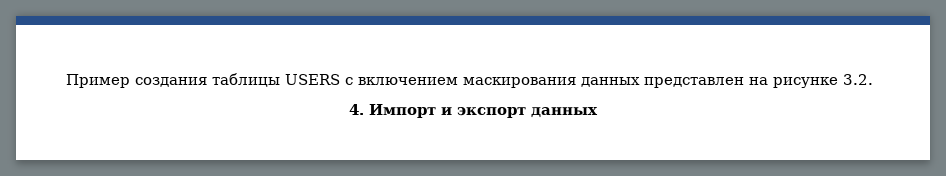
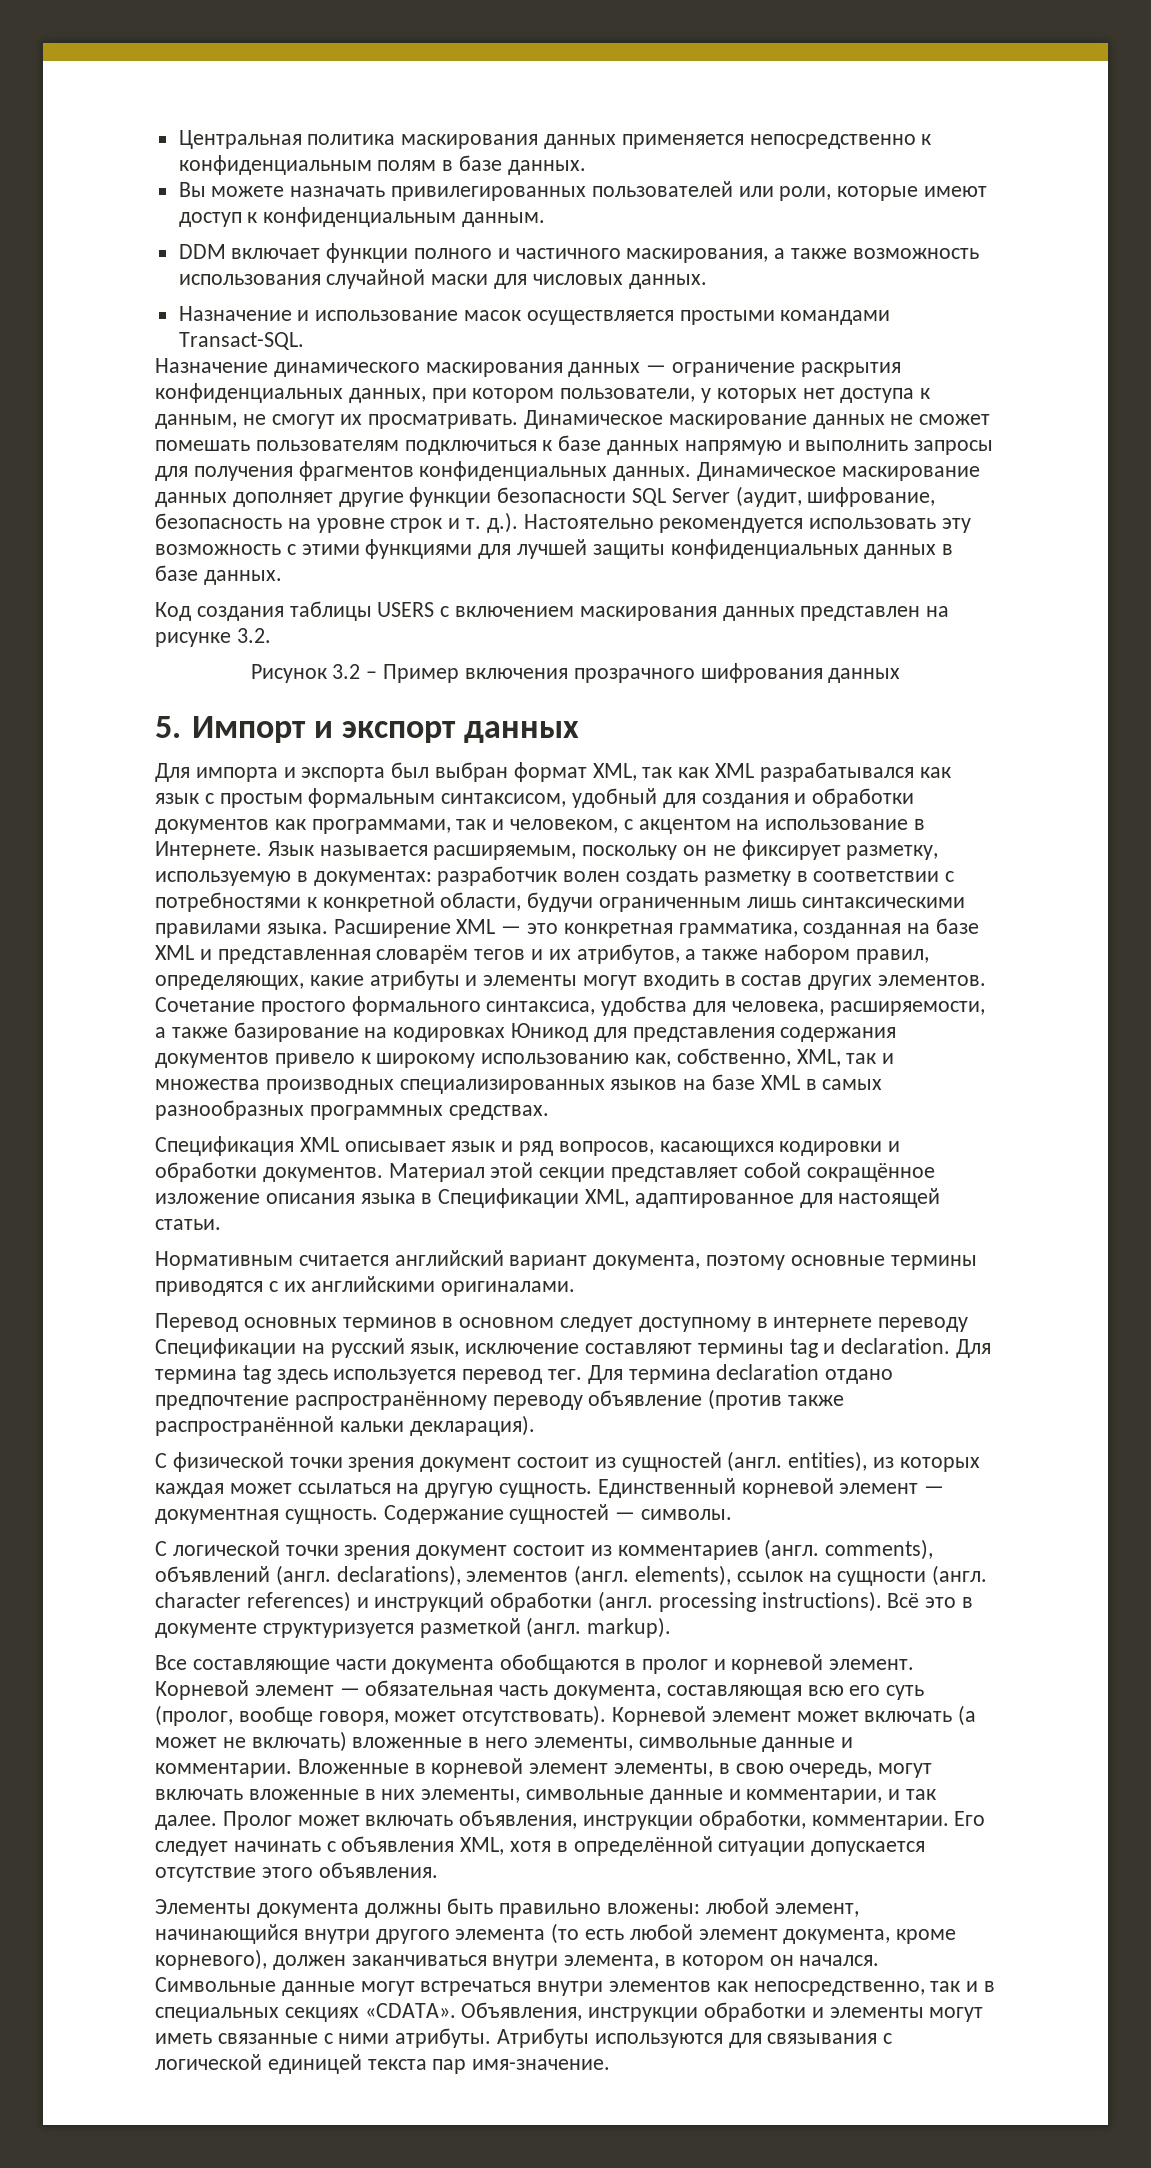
[66,74,130,88] Пример -> [178,130,932,149] [178,155,586,175] [178,181,988,201] [178,207,546,227] [178,243,979,263] [178,269,707,289] [178,306,891,325] [178,332,304,350] [155,358,901,377] [155,383,931,403] [155,410,991,429] [155,435,994,455] [155,461,980,481] [155,486,936,507] [155,512,972,533] [155,539,954,559] [155,565,282,585] [155,602,191,621] Центральная политика маскирования данных применяется непосредственно к конфиденциальным полям в базе данных. // Вы можете назначать привилегированных пользователей или роли, которые имеют доступ к конфиденциальным данным. // DDM включает функции полного и частичного маскирования, а также возможность использования случайной маски для числовых данных. // Назначение и использование масок осуществляется простыми командами Transact-SQL. // Назначение динамического маскирования данных — ограничение раскрытия конфиденциальных данных, при котором пользователи, у которых нет доступа к данным, не смогут их просматривать. Динамическое маскирование данных не сможет помешать пользователям подключиться к базе данных напрямую и выполнить запросы для получения фрагментов конфиденциальных данных. Динамическое маскирование данных дополняет другие функции безопасности SQL Server (аудит, шифрование, безопасность на уровне строк и т. д.). Настоятельно рекомендуется использовать эту возможность с этими функциями для лучшей защиты конфиденциальных данных в базе данных. // Код
[349,104,598,118] 4. Импорт и экспорт данных -> [250,663,901,683] [155,716,579,743] [155,762,951,782] [155,788,915,808] [155,819,926,834] [155,840,939,860] [155,866,955,886] [155,892,965,912] [155,918,980,938] [155,944,929,964] [155,970,987,990] [155,996,985,1016] [155,1022,897,1042] [155,1048,895,1068] [155,1074,883,1094] [155,1100,549,1120] [155,1136,901,1156] [155,1162,935,1182] [155,1188,941,1208] [155,1219,221,1230] [155,1250,977,1270] [155,1276,576,1296] [155,1313,969,1332] [155,1338,992,1358] [155,1364,894,1384] [155,1389,845,1410] [155,1415,535,1436] [155,1451,980,1472] [155,1478,945,1498] [155,1504,733,1524] [155,1539,934,1560] [155,1565,988,1586] [155,1591,974,1612] [155,1617,672,1638] [155,1654,915,1674] [155,1680,925,1700] [155,1705,977,1726] [155,1731,854,1752] [155,1758,933,1778] [155,1789,937,1804] [155,1810,986,1830] [155,1836,926,1856] [155,1862,438,1882] [155,1898,859,1918] [155,1923,957,1944] [155,1949,880,1970] [155,1977,996,1996] [155,2002,984,2022] [155,2028,893,2048] [155,2054,611,2074] Рисунок 3.2 – Пример включения прозрачного шифрования данных // 5. Импорт и экспорт данных // Для импорта и экспорта был выбран формат XML, так как XML разрабатывался как язык с простым формальным синтаксисом, удобный для создания и обработки документов как программами, так и человеком, с акцентом на использование в Интернете. Язык называется расширяемым, поскольку он не фиксирует разметку, используемую в документах: разработчик волен создать разметку в соответствии с потребностями к конкретной области, будучи ограниченным лишь синтаксическими правилами языка. Расширение XML — это конкретная грамматика, созданная на базе XML и представленная словарём тегов и их атрибутов, а также набором правил, определяющих, какие атрибуты и элементы могут входить в состав других элементов. Сочетание простого формального синтаксиса, удобства для человека, расширяемости, а также базирование на кодировках Юникод для представления содержания документов привело к широкому использованию как, собственно, XML, так и множества производных специализированных языков на базе XML в самых разнообразных программных средствах. // Спецификация XML описывает язык и ряд вопросов, касающихся кодировки и обработки документов. Материал этой секции представляет собой сокращённое изложение описания языка в Спецификации XML, адаптированное для настоящей статьи. // Нормативным считается английский вариант документа, поэтому основные термины приводятся с их английскими оригиналами. // Перевод основных терминов в основном следует доступному в интернете переводу Спецификации на русский язык, исключение составляют термины tag и declaration. Для термина tag здесь используется перевод тег. Для термина declaration отдано предпочтение распространённому переводу объявление (против также распространённой кальки декларация). // С физической точки зрения документ состоит из сущностей (англ. entities), из которых каждая может ссылаться на другую сущность. Единственный корневой элемент — документная сущность. Содержание сущностей — символы. // С логической точки зрения документ состоит из комментариев (англ. comments), объявлений (англ. declarations), элементов (англ. elements), ссылок на сущности (англ. character references) и инструкций обработки (англ. processing instructions). Всё это в документе структуризуется разметкой (англ. markup). // Все составляющие части документа обобщаются в пролог и корневой элемент. Корневой элемент — обязательная часть документа, составляющая всю его суть (пролог, вообще говоря, может отсутствовать). Корневой элемент может включать (а может не включать) вложенные в него элементы, символьные данные и комментарии. Вложенные в корневой элемент элементы, в свою очередь, могут включать вложенные в них элементы, символьные данные и комментарии, и так далее. Пролог может включать объявления, инструкции обработки, комментарии. Его следует начинать с объявления XML, хотя в определённой ситуации допускается отсутствие этого объявления. // Элементы документа должны быть правильно вложены: любой элемент, начинающийся внутри другого элемента (то есть любой элемент документа, кроме корневого), должен заканчиваться внутри элемента, в котором он начался. Символьные данные могут встречаться внутри элементов как непосредственно, так и в специальных секциях «CDATA». Объявления, инструкции обработки и элементы могут иметь связанные с ними атрибуты. Атрибуты используются для связывания с логической единицей текста пар имя-значение.

